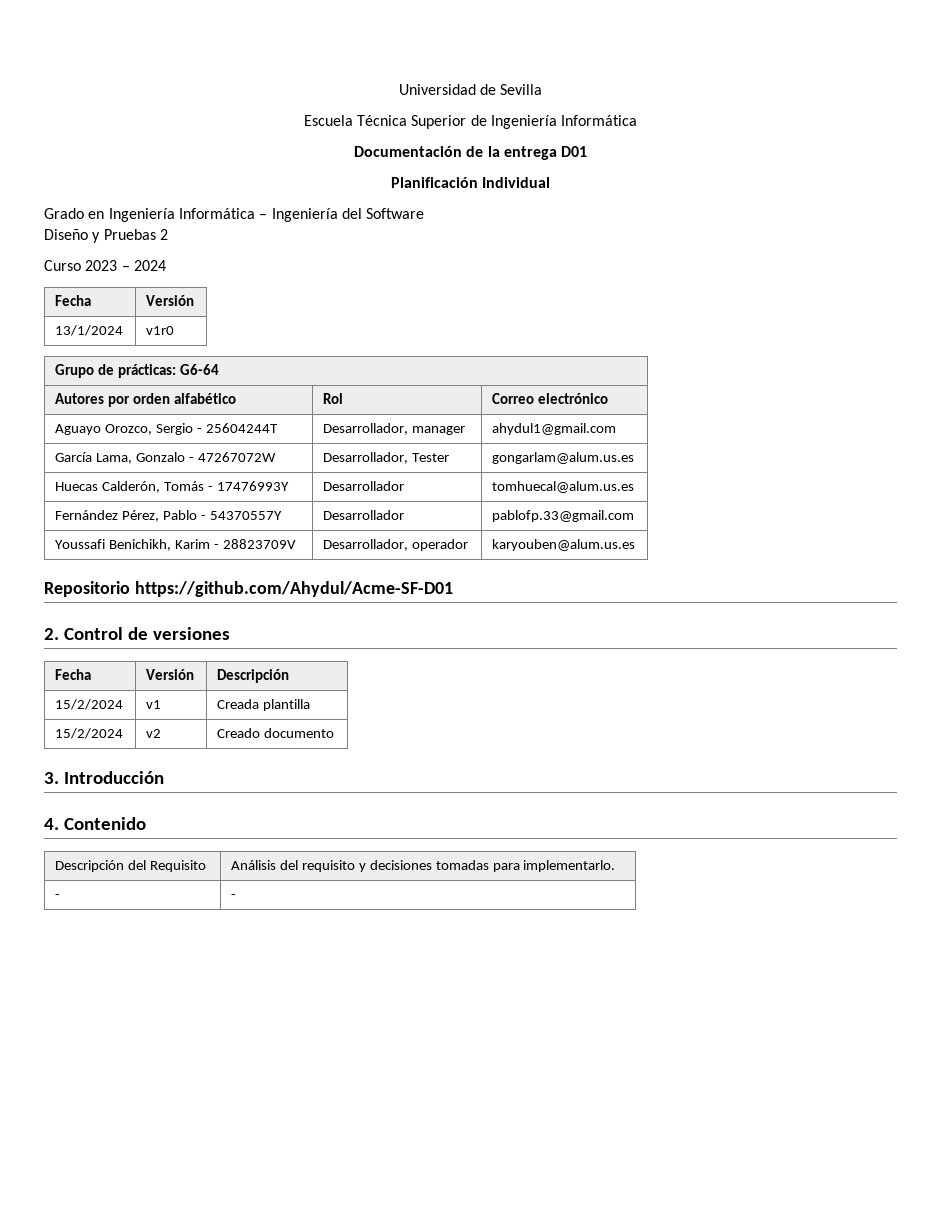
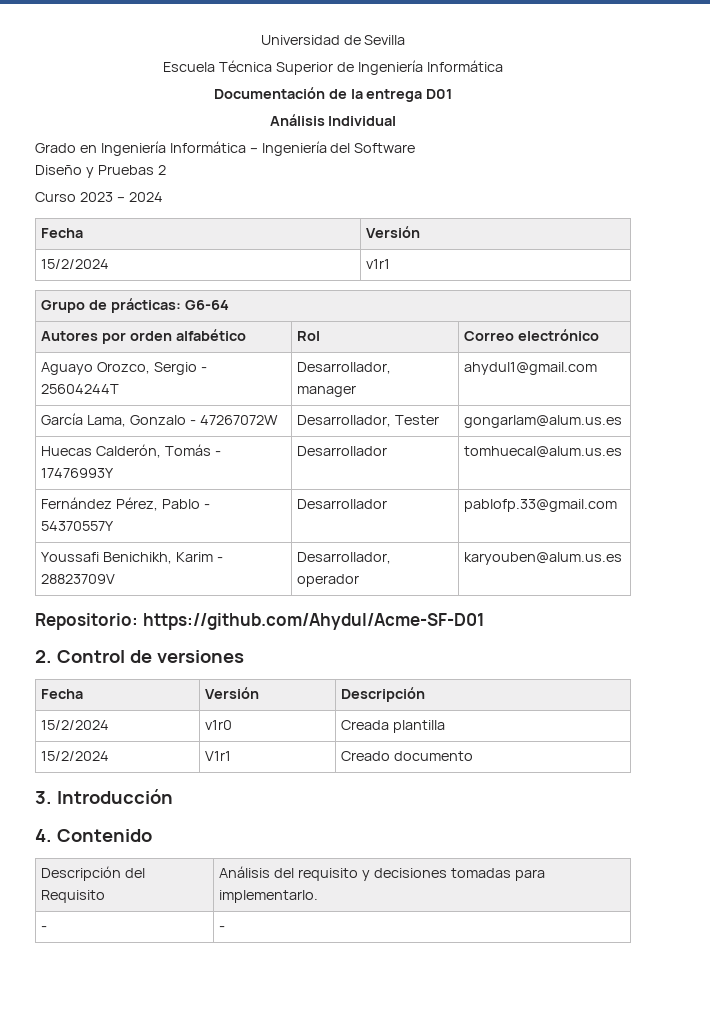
[390,177,478,188] Planificación -> [269,114,325,126] Análisis
[55,325,124,336] [146,326,175,335] 13/1/2024 | v1r0 -> [41,259,110,269] [366,259,391,269] 15/2/2024 | v1r1
[44,581,130,597] Repositorio -> [35,613,138,630] Repositorio:
[146,700,162,709] v1 -> [205,720,233,730] v1r0
[146,729,162,738] v2 -> [205,751,232,761] V1r1

